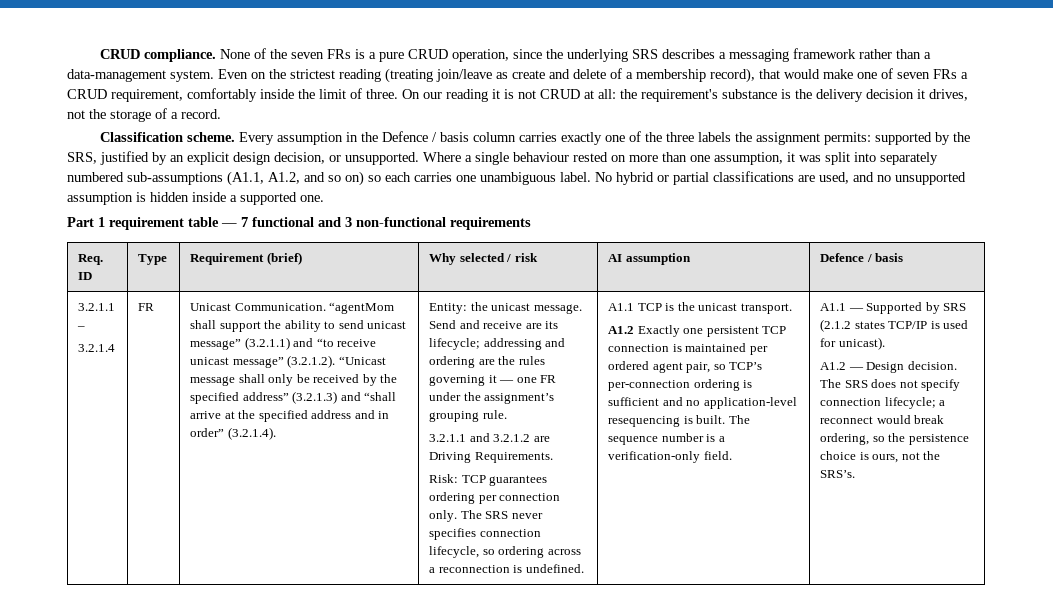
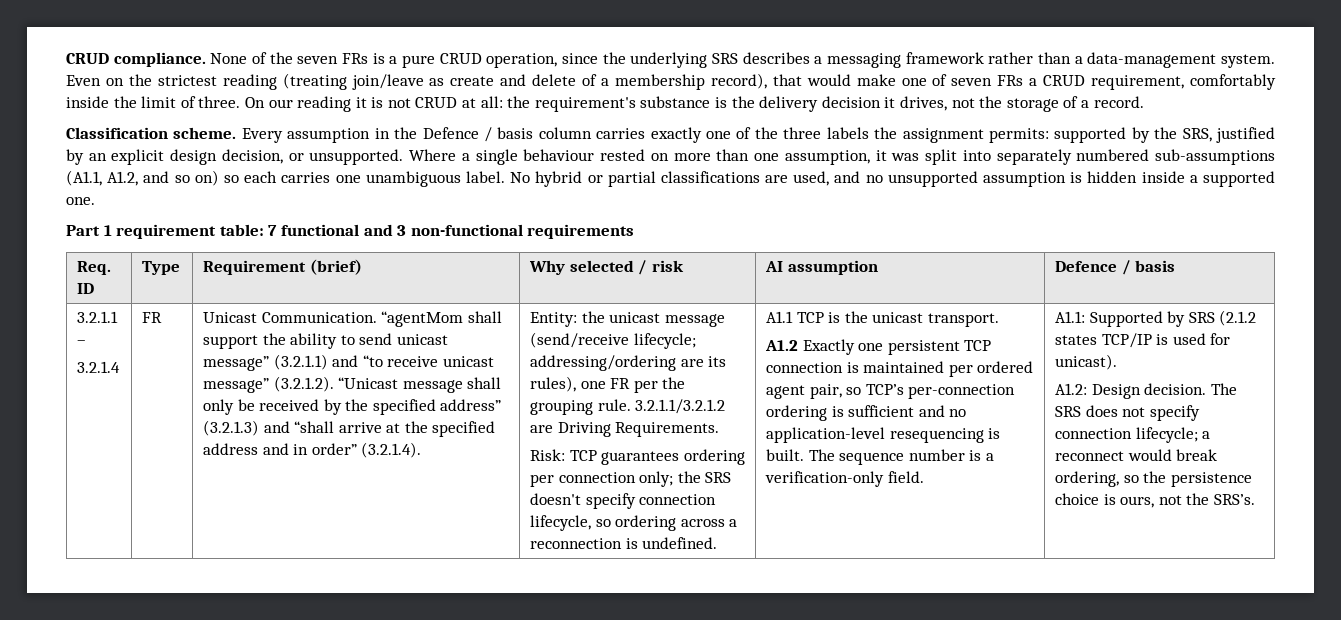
[188,217,237,227] table — -> [219,224,264,236] table:
[533,304,582,314] [429,320,559,329] [429,338,566,350] [429,356,545,368] [429,375,557,386] [429,392,555,404] message. Send and receive are its lifecycle; addressing and ordering are the rules governing it — one FR under the assignment’s -> [664,314,725,327] [529,332,696,349] [529,355,727,371] [529,376,686,393] message (send/receive lifecycle; addressing/ordering are its rules), one FR per the
[429,433,531,442] // 3.2.1.1 and 3.2.1.2 -> [635,399,726,414] 3.2.1.1/3.2.1.2
[429,510,543,522] [429,528,477,540] only. The SRS never specifies -> [639,471,732,487] [529,493,636,509] only; the SRS doesn't specify
[820,303,864,311] A1.1 — -> [1054,311,1085,323] A1.1:
[820,362,864,370] A1.2 — -> [1054,383,1087,395] A1.2:

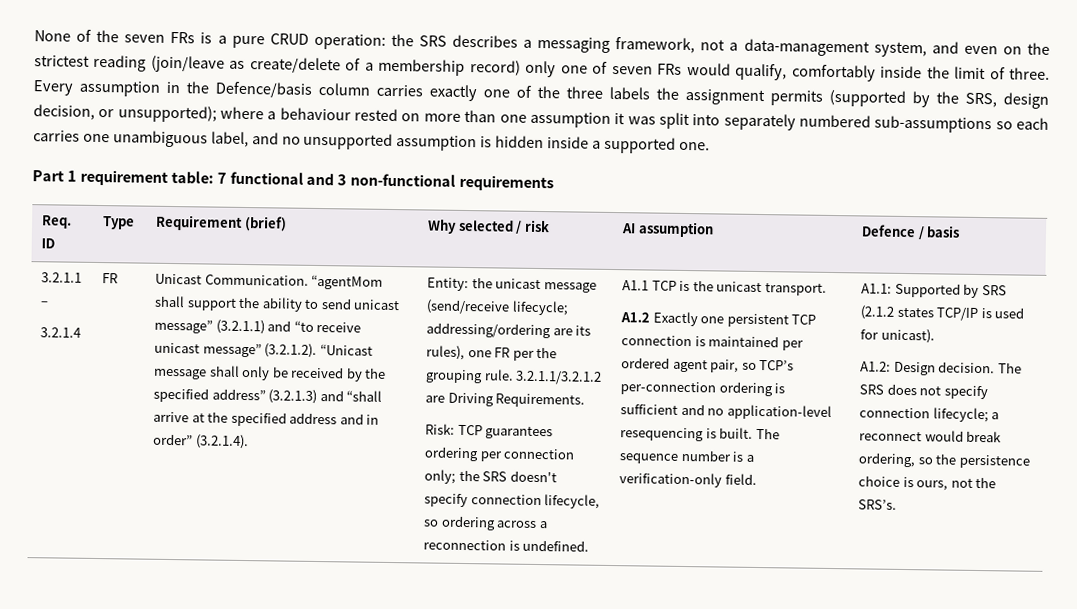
[66,52,206,67] CRUD compliance. -> (34, 36) none
[486,52,1275,68] [66,73,896,90] operation, since the underlying SRS describes a messaging framework rather than a data-management system. Even on the strictest reading (treating join/leave as create and delete of a membership record), that would make -> [313,33,1050,58] [34,54,557,78] operation: the SRS describes a messaging framework, not a data-management system, and even on the strictest reading (join/leave as create/delete of a membership record) only
[1029,75,1185,90] a CRUD requirement, -> [686,62,788,81] would qualify,
[244,96,1144,112] [66,127,237,139] On our reading it is not CRUD at all: the requirement's substance is the delivery decision it drives, not the storage of a record. // Classification scheme. -> (1050, 73) none
[422,127,534,142] Defence / basis -> [215,81,312,98] Defence/basis
[988,127,1127,143] permits: supported -> [770,89,906,107] permits (supported
[1216,127,1275,143] [66,149,518,165] justified by an explicit design decision, or unsupported. Where a single -> [1003,92,1049,109] [33,104,277,123] design decision, or unsupported); where a
[784,150,870,165] assumption, -> [529,111,611,128] assumption
[66,170,219,186] (A1.1, A1.2, and so on) -> (993, 124) none
[465,171,830,187] label. No hybrid or partial classifications are used, -> [210,131,249,148] label,

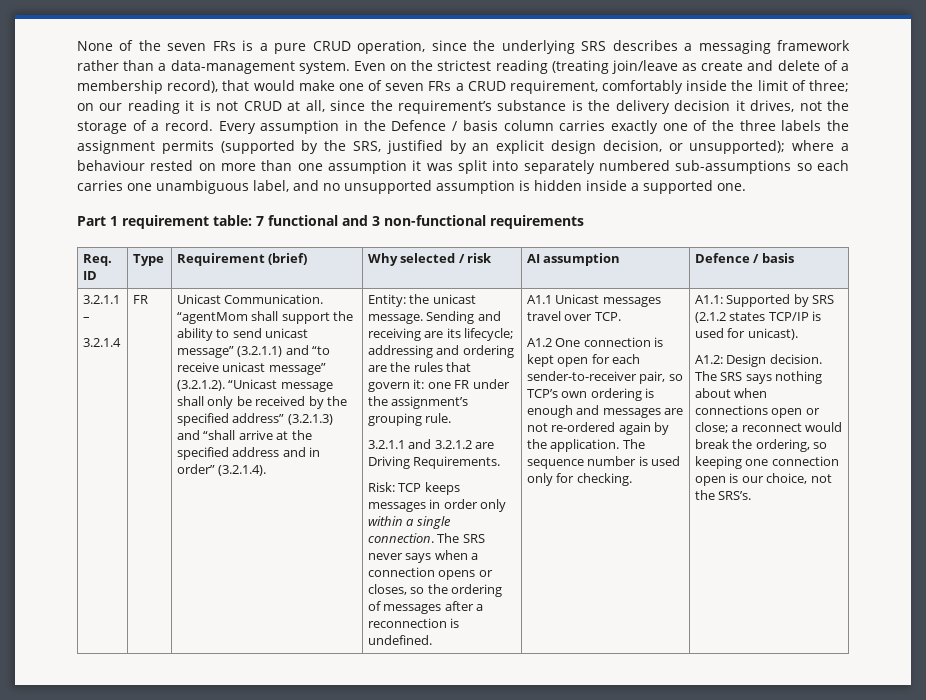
[313,33,1050,58] [34,54,557,78] operation: the SRS describes a messaging framework, not a data-management system, and even on the strictest reading (join/leave as create/delete of a membership record) only -> [357,40,851,54] [77,60,849,74] [77,80,335,94] operation, since the underlying SRS describes a messaging framework rather than a data-management system. Even on the strictest reading (treating join/leave as create and delete of a membership record), that would make
[686,62,788,81] would qualify, -> [455,80,598,94] a CRUD requirement,
[1009,67,1050,80] three. -> [808,80,849,92] [77,100,850,114] [77,120,214,134] three; on our reading it is not CRUD at all, since the requirement’s substance is the delivery decision it drives, not the storage of a record.
[215,81,312,98] Defence/basis -> [391,120,498,131] Defence / basis
(997, 100) none -> [386,140,545,154] justified by an explicit
[543,282,597,293] [426,299,569,316] [426,322,592,339] [426,345,558,361] message (send/receive lifecycle; addressing/ordering are its rules), one FR per the -> [368,311,501,324] [368,328,514,341] [368,345,514,358] [368,362,472,372] [368,379,510,392] [368,396,469,409] message. Sending and receiving are its lifecycle; addressing and ordering are the rules that govern it: one FR under the assignment’s
[515,370,603,385] 3.2.1.1/3.2.1.2 -> [368,439,472,449] // 3.2.1.1 and 3.2.1.2
[485,426,554,440] [424,446,576,462] [424,469,557,484] [424,493,601,509] [423,515,538,531] guarantees ordering per connection only; the SRS doesn't specify connection lifecycle, so ordering across -> [424,482,460,495] [368,499,507,512] [368,516,451,529] [368,533,485,543] [368,550,479,563] [368,567,493,580] [368,584,503,597] [368,601,474,614] keeps messages in order only within a single connection. The SRS never says when a connection opens or closes, so the ordering of messages after
[651,280,827,296] [620,311,817,328] [621,335,804,351] [621,357,708,373] TCP is the unicast transport. // A1.2 Exactly one persistent TCP connection is maintained per ordered agent -> [555,294,661,307] [527,311,621,321] [527,337,664,347] [527,354,641,367] [527,371,638,381] Unicast messages travel over TCP. // A1.2 One connection is kept open for each sender-to-receiver
[620,381,717,396] per-connection -> [561,391,588,398] own
[620,403,832,420] [620,427,780,442] [619,449,754,464] [619,472,757,488] sufficient and no application-level resequencing is built. The sequence number is a verification-only field. -> [527,405,684,418] [527,422,670,435] [527,439,645,452] [527,456,681,469] [527,473,632,486] enough and messages are not re-ordered again by the application. The sequence number is used only for checking.
[886,383,988,400] [859,407,989,423] does not specify connection lifecycle; -> [745,371,823,384] [695,388,768,398] [695,405,820,418] [695,422,729,433] says nothing about when connections open or close;
(1003, 436) none -> [732,439,753,449] the
[935,453,1030,469] [858,475,949,491] the persistence choice is ours, -> [695,456,839,469] [695,473,808,486] keeping one connection open is our choice,

